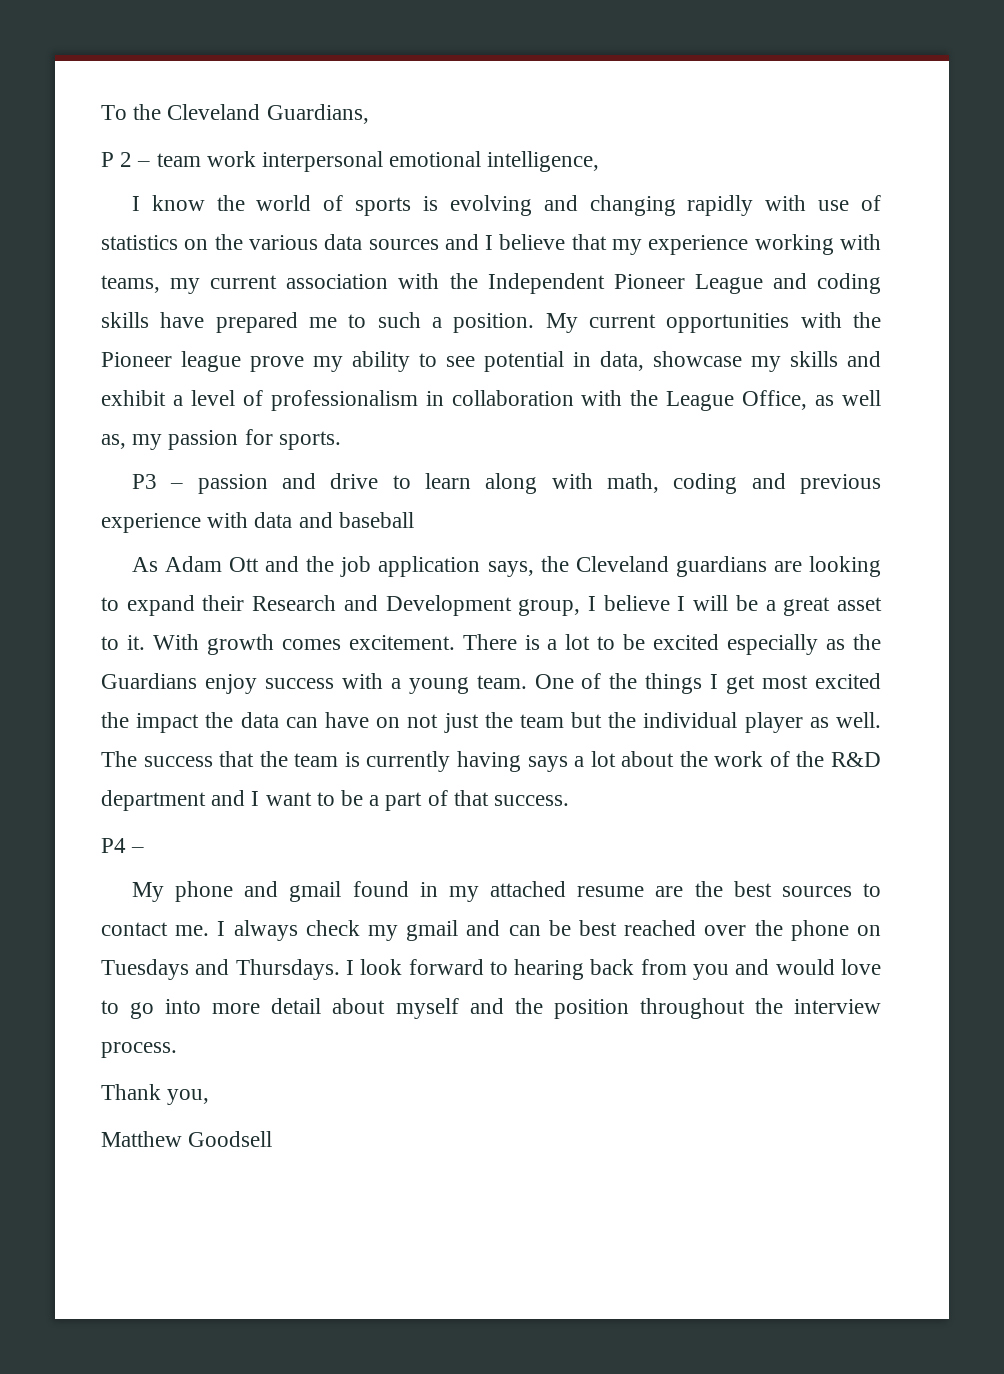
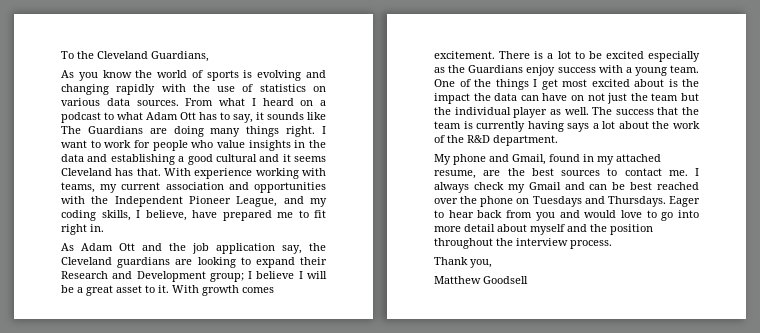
[101,151,600,172] [131,196,140,211] P 2 – team work interpersonal emotional intelligence, // I -> [61,70,98,81] As you
(807, 203) none -> [192,84,210,92] the
[214,234,243,250] the -> (326, 89) none
[368,234,643,255] sources and I believe that my -> [136,98,326,106] [61,112,326,123] [61,126,326,137] [61,140,326,151] [61,154,326,165] [61,168,191,176] sources. From what I heard on a podcast to what Adam Ott has to say, it sounds like The Guardians are doing many things right. I want to work for people who value insights in the data and establishing a good cultural and it seems Cleveland has that. With
(389, 281) none -> [228,182,326,193] and opportunities
[694,273,882,294] [101,312,882,333] [101,351,881,372] [101,390,881,411] [101,429,341,450] [131,473,882,494] [101,512,414,533] League and coding skills have prepared me to such a position. My current opportunities with the Pioneer league prove my ability to see potential in data, showcase my skills and exhibit a level of professionalism in collaboration with the League Office, as well as, my passion for sports. // P3 – passion and drive to learn along with math, coding and previous experience with data and baseball -> [236,196,327,207] [61,210,326,221] [61,224,104,235] League, and my coding skills, I believe, have prepared me to fit right in.
[487,561,534,577] says, -> [282,245,302,254] say,
[518,599,581,616] group, -> [209,273,244,282] group;
(882, 681) none -> [634,79,678,87] about is
[101,790,570,811] [101,838,145,853] department and I want to be a part of that success. // P4 – -> [493,135,558,146] department.
[289,881,342,902] gmail -> [512,154,546,165] Gmail,
[577,886,645,897] resume -> [434,170,476,179] resume,
[406,920,459,941] gmail -> [528,182,561,190] Gmail
[345,959,585,980] I look forward to hearing -> [669,196,700,207] [434,210,474,218] Eager to hear

